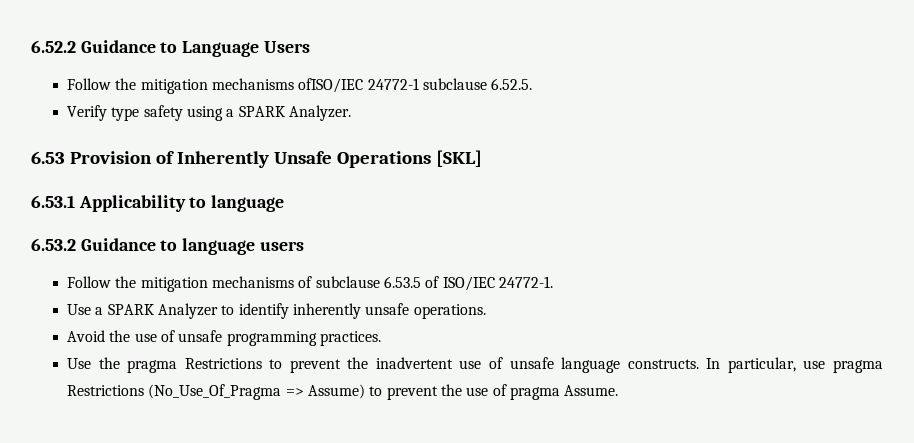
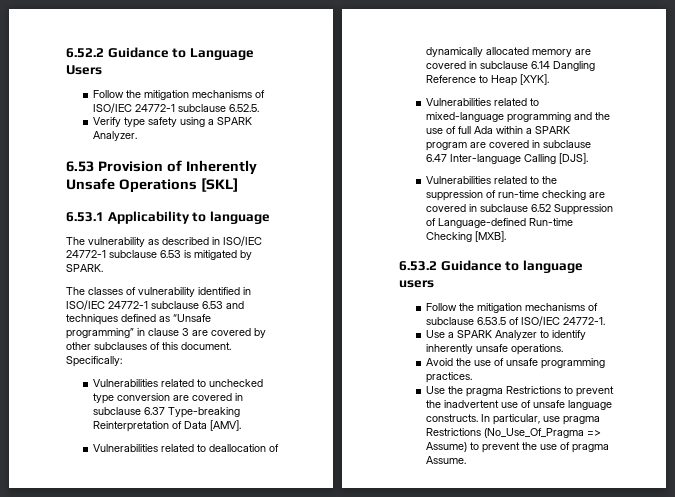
[298,78,364,93] ofISO/IEC -> [255,90,266,98] [93,103,133,113] of ISO/IEC
(285, 203) none -> [66,236,262,247] [66,250,252,260] [66,264,103,272] [66,287,251,297] [66,300,244,310] [66,314,211,325] [66,328,266,339] [66,342,231,350] [66,356,122,367] [93,379,264,387] [93,393,244,404] [93,407,241,418] [93,420,242,432] [93,444,280,452] [426,47,592,57] [426,61,596,71] [426,74,550,86] [426,98,540,106] [426,112,611,123] [426,126,571,134] [426,140,592,151] [426,153,589,164] [426,176,558,184] [426,190,606,201] [426,204,614,215] [426,218,574,228] [426,231,507,242] // The vulnerability as described in ISO/IEC 24772-1 subclause 6.53 is mitigated by SPARK. // The classes of vulnerability identified in ISO/IEC 24772-1 subclause 6.53 and techniques defined as “Unsafe programming” in clause 3 are covered by other subclauses of this document. Specifically: // Vulnerabilities related to unchecked type conversion are covered in subclause 6.37 Type-breaking Reinterpretation of Data [AMV]. // Vulnerabilities related to deallocation of dynamically allocated memory are covered in subclause 6.14 Dangling Reference to Heap [XYK]. // Vulnerabilities related to mixed-language programming and the use of full Ada within a SPARK program are covered in subclause 6.47 Inter-language Calling [DJS]. // Vulnerabilities related to the suppression of run-time checking are covered in subclause 6.52 Suppression of Language-defined Run-time Checking [MXB].

